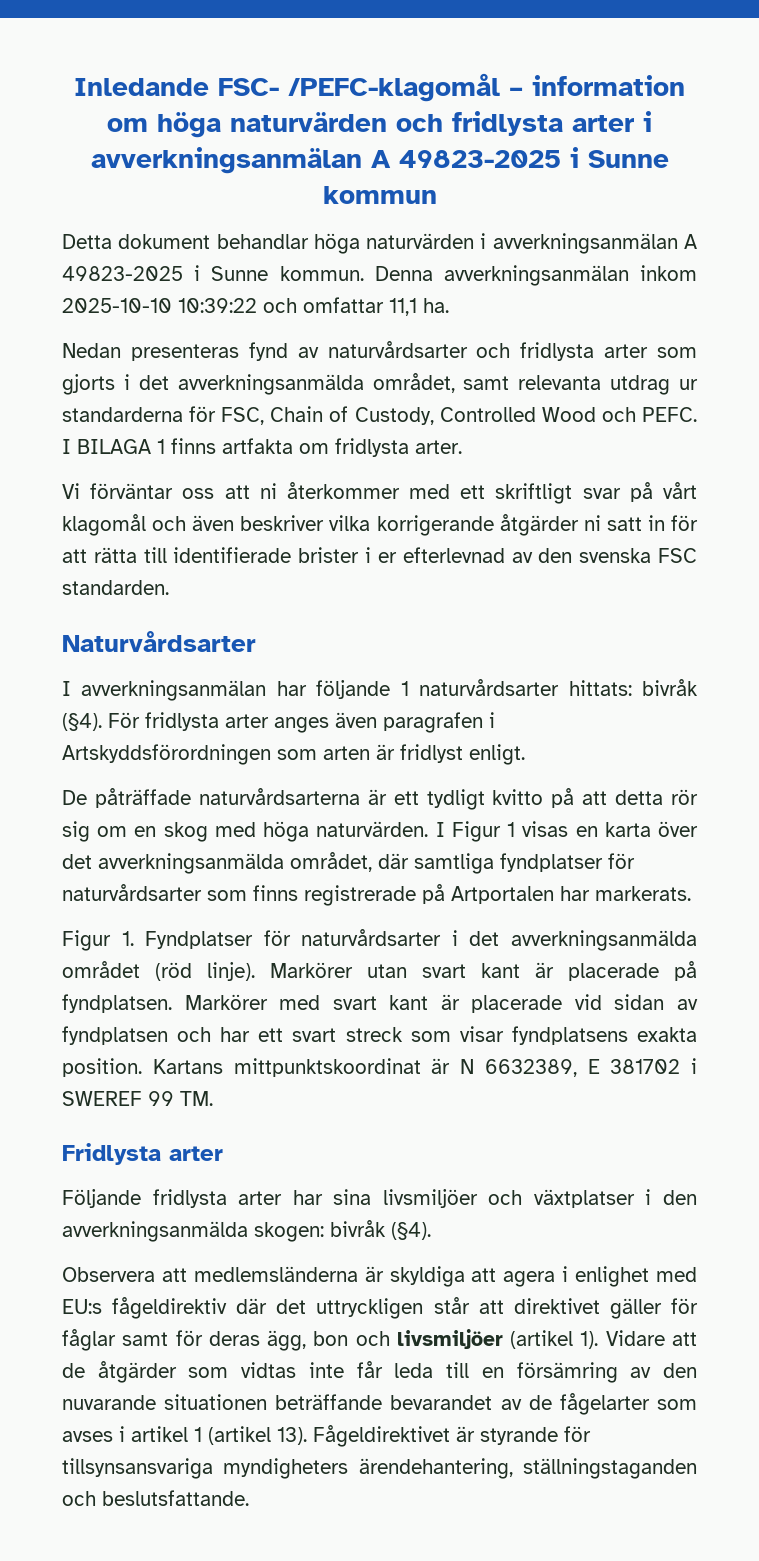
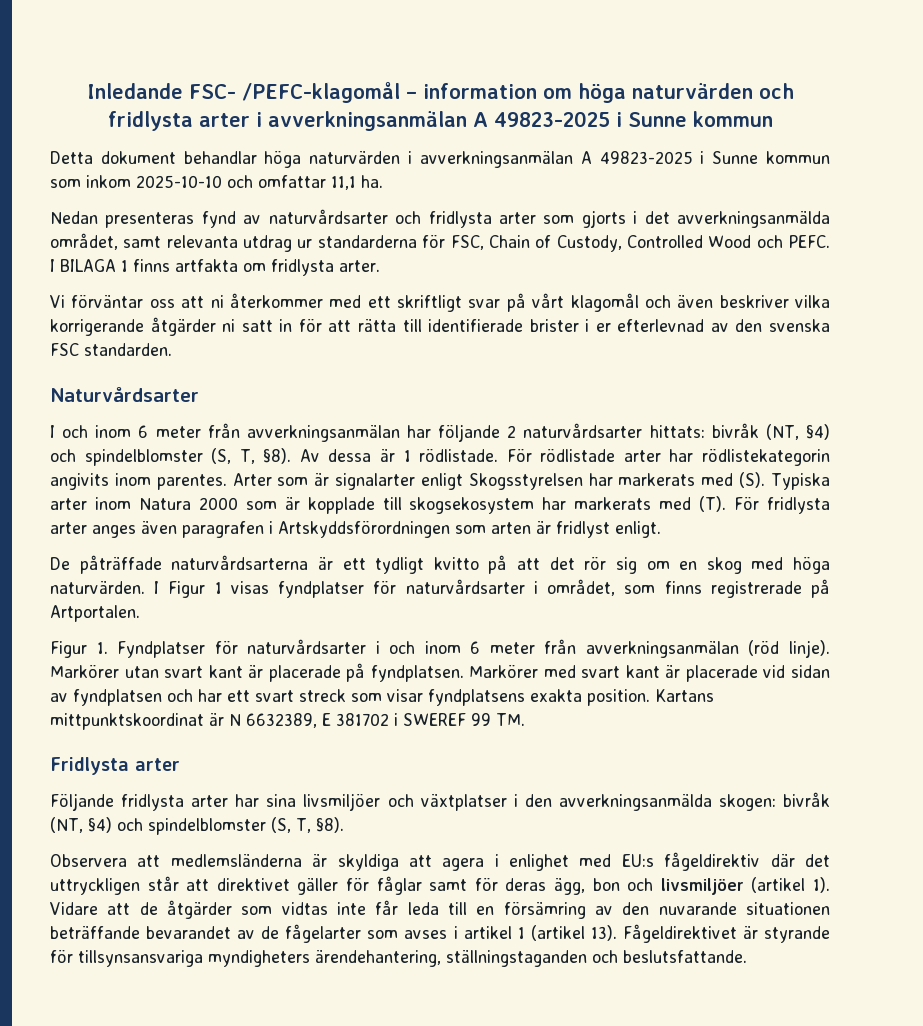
[279,265,629,286] kommun. Denna avverkningsanmälan -> [766,151,831,164] [50,179,81,188] kommun som
[178,298,257,313] 10:39:22 -> (222, 181) none
(71, 688) none -> [62,423,240,438] och inom 6 meter från
[400,681,409,696] 1 -> [507,425,517,438] 2
[62,713,102,731] (§4). -> [765,424,830,440] [50,448,830,466] [50,472,831,490] [50,496,727,514] (NT, §4) och spindelblomster (S, T, §8). Av dessa är 1 rödlistade. För rödlistade arter har rödlistekategorin angivits inom parentes. Arter som är signalarter enligt Skogsstyrelsen har markerats med (S). Typiska arter inom Natura 2000 som är kopplade till skogsekosystem har markerats med (T).
[615,790,664,805] detta -> [549,557,575,570] det
[575,821,699,837] [62,852,494,874] en karta över det avverkningsanmälda området, där samtliga -> (269, 587) none
(202, 892) none -> [533,579,616,596] i området,
[451,886,691,904] Artportalen har markerats. -> [50,605,140,622] Artportalen.
[469,930,697,951] [62,961,140,978] det avverkningsanmälda området -> [389,639,739,658] och inom 6 meter från avverkningsanmälan
[391,1222,431,1240] (§4). -> [50,817,344,835] (NT, §4) och spindelblomster (S, T, §8).

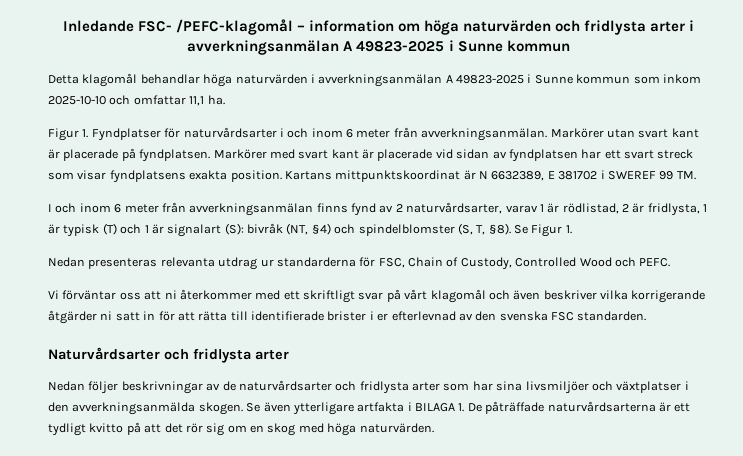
[100,151,176,164] dokument -> [82,73,138,87] klagomål
[50,209,830,228] [50,233,162,250] Nedan presenteras fynd av naturvårdsarter och fridlysta arter som gjorts i det avverkningsanmälda området, samt -> [48,127,699,141] [48,148,694,162] [48,170,696,183] [48,202,708,216] [48,223,572,237] [48,257,158,269] Figur 1. Fyndplatser för naturvårdsarter i och inom 6 meter från avverkningsanmälan. Markörer utan svart kant är placerade på fyndplatsen. Markörer med svart kant är placerade vid sidan av fyndplatsen har ett svart streck som visar fyndplatsens exakta position. Kartans mittpunktskoordinat är N 6632389, E 381702 i SWEREF 99 TM. // I och inom 6 meter från avverkningsanmälan finns fynd av 2 naturvårdsarter, varav 1 är rödlistad, 2 är fridlysta, 1 är typisk (T) och 1 är signalart (S): bivråk (NT, §4) och spindelblomster (S, T, §8). Se Figur 1. // Nedan presenteras
[50,259,380,276] I BILAGA 1 finns artfakta om fridlysta arter. -> (671, 262) none
[50,423,830,442] [50,448,830,466] [50,472,831,490] [50,496,831,514] [50,520,661,538] // I och inom 6 meter från avverkningsanmälan har följande 2 naturvårdsarter hittats: bivråk (NT, §4) och spindelblomster (S, T, §8). Av dessa är 1 rödlistade. För rödlistade arter har rödlistekategorin angivits inom parentes. Arter som är signalarter enligt Skogsstyrelsen har markerats med (S). Typiska arter inom Natura 2000 som är kopplade till skogsekosystem har markerats med (T). För fridlysta arter anges även paragrafen i Artskyddsförordningen som arten är fridlyst enligt. // -> [164,348,289,363] [48,380,689,394] [48,402,465,415] och fridlysta arter // Nedan följer beskrivningar av de naturvårdsarter och fridlysta arter som har sina livsmiljöer och växtplatser i den avverkningsanmälda skogen. Se även ytterligare artfakta i BILAGA 1.
[154,579,831,598] [50,605,140,622] [50,639,831,658] [50,663,830,682] [50,689,714,706] [50,713,525,730] [50,757,180,775] [50,792,830,811] [50,817,344,835] [50,852,830,871] [50,876,831,895] [50,900,830,919] [50,924,830,943] [50,949,747,967] I Figur 1 visas fyndplatser för naturvårdsarter i området, som finns registrerade på Artportalen. // Figur 1. Fyndplatser för naturvårdsarter i och inom 6 meter från avverkningsanmälan (röd linje). Markörer utan svart kant är placerade på fyndplatsen. Markörer med svart kant är placerade vid sidan av fyndplatsen och har ett svart streck som visar fyndplatsens exakta position. Kartans mittpunktskoordinat är N 6632389, E 381702 i SWEREF 99 TM. // Fridlysta arter // Följande fridlysta arter har sina livsmiljöer och växtplatser i den avverkningsanmälda skogen: bivråk (NT, §4) och spindelblomster (S, T, §8). // Observera att medlemsländerna är skyldiga att agera i enlighet med EU:s fågeldirektiv där det uttryckligen står att direktivet gäller för fåglar samt för deras ägg, bon och livsmiljöer (artikel 1). Vidare att de åtgärder som vidtas inte får leda till en försämring av den nuvarande situationen beträffande bevarandet av de fågelarter som avses i artikel 1 (artikel 13). Fågeldirektivet är styrande för tillsynsansvariga myndigheters ärendehantering, ställningstaganden och beslutsfattande. -> (434, 428) none

